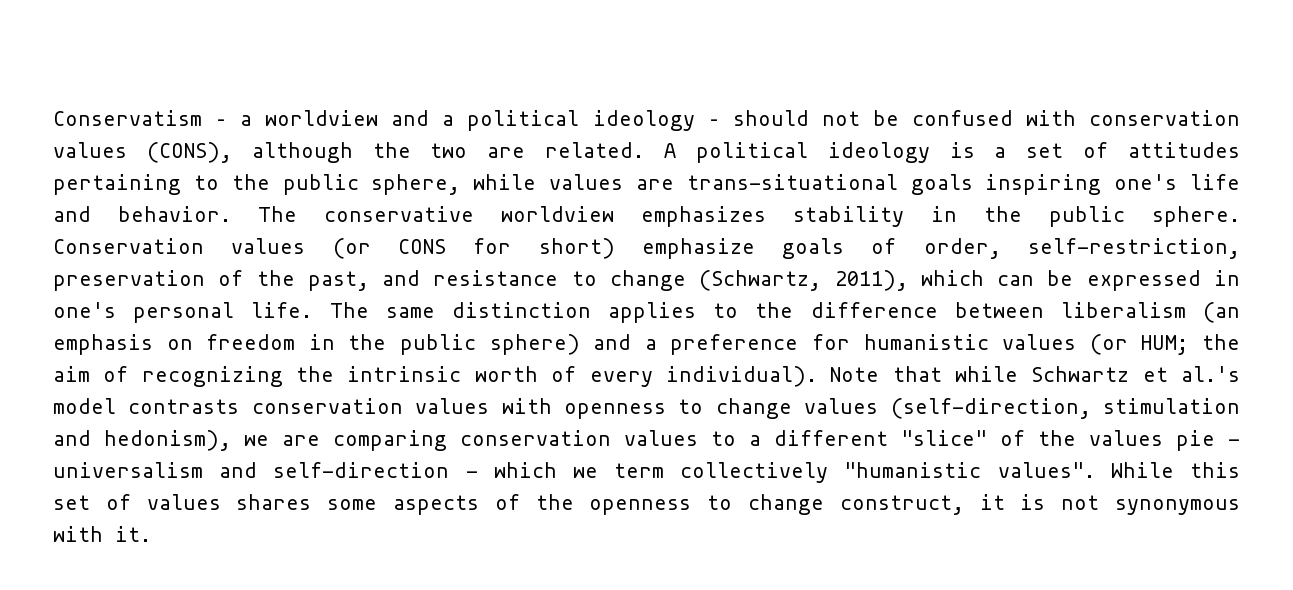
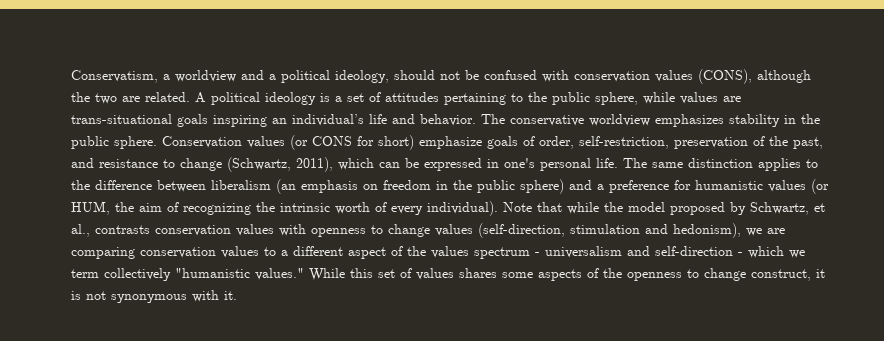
[53,110,228,126] Conservatism – -> [71,70,158,83] Conservatism,
[592,110,720,131] ideology – -> [335,70,389,83] ideology,
[1114,174,1178,190] one's -> [272,114,364,126] an individual’s
[1141,335,1189,355] HUM; -> [71,201,110,215] HUM,
[1031,366,1241,382] [53,398,116,414] Schwartz et al.'s model -> [604,202,825,215] [71,224,90,237] the model proposed by Schwartz, et al.,
[901,430,987,446] "slice" -> [348,247,386,259] aspect
[1176,430,1215,451] pie -> [474,247,530,259] spectrum
[997,462,1095,478] values". -> [255,268,304,280] values."

